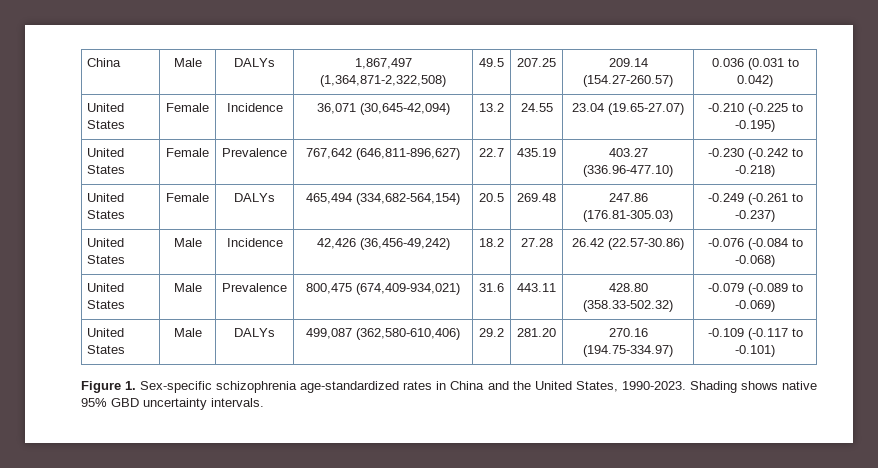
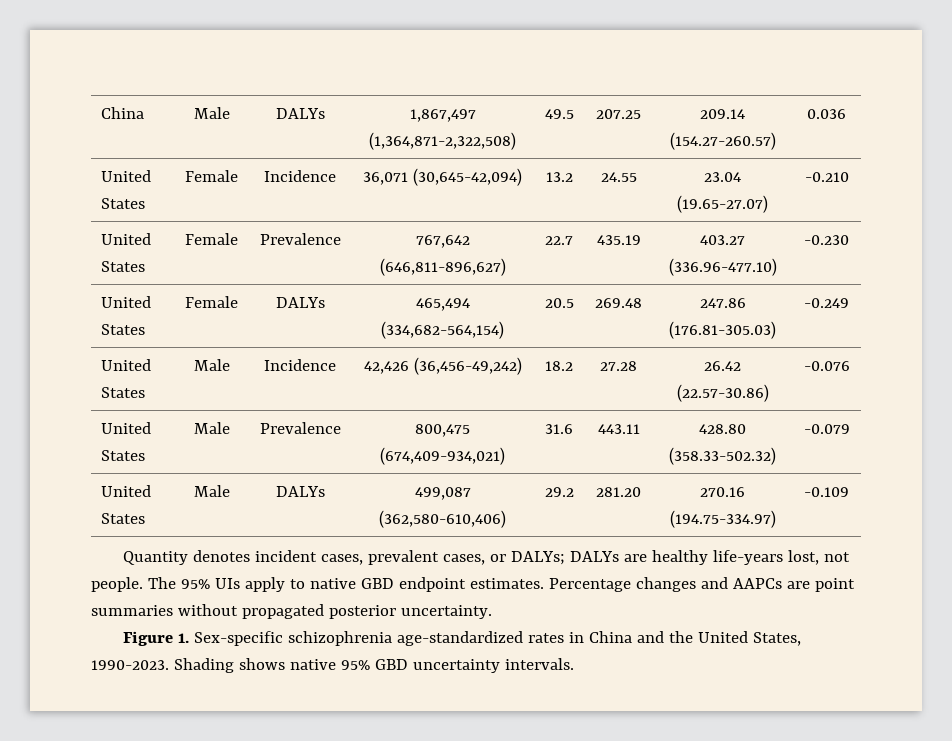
[747,58,799,70] [737,75,773,87] (0.031 to 0.042) -> (846, 114) none
[747,103,803,115] [735,120,775,132] (-0.225 to -0.195) -> (849, 177) none
[747,148,803,160] [735,165,775,177] (-0.242 to -0.218) -> (849, 240) none
[747,193,803,205] [735,210,775,222] (-0.261 to -0.237) -> (849, 303) none
[747,238,803,250] [735,255,775,267] (-0.084 to -0.068) -> (850, 366) none
[747,283,803,295] [735,300,775,312] (-0.089 to -0.069) -> (850, 429) none
[747,328,803,340] [735,345,775,357] (-0.117 to -0.101) -> [123,550,851,565] [91,577,855,592] [91,604,492,619] // Quantity denotes incident cases, prevalent cases, or DALYs; DALYs are healthy life-years lost, not people. The 95% UIs apply to native GBD endpoint estimates. Percentage changes and AAPCs are point summaries without propagated posterior uncertainty.

